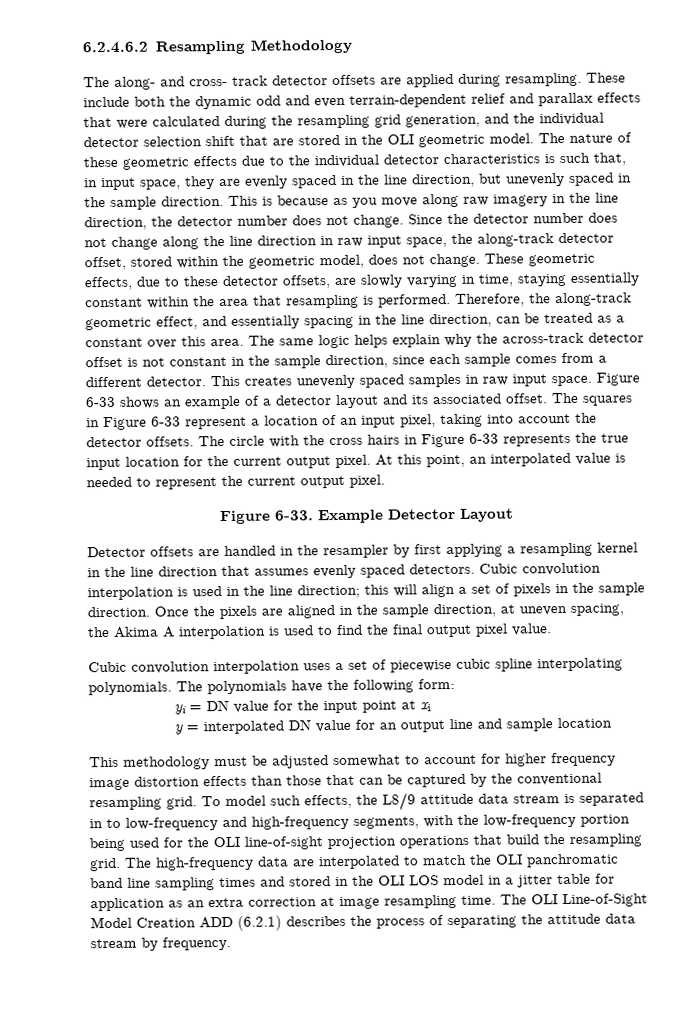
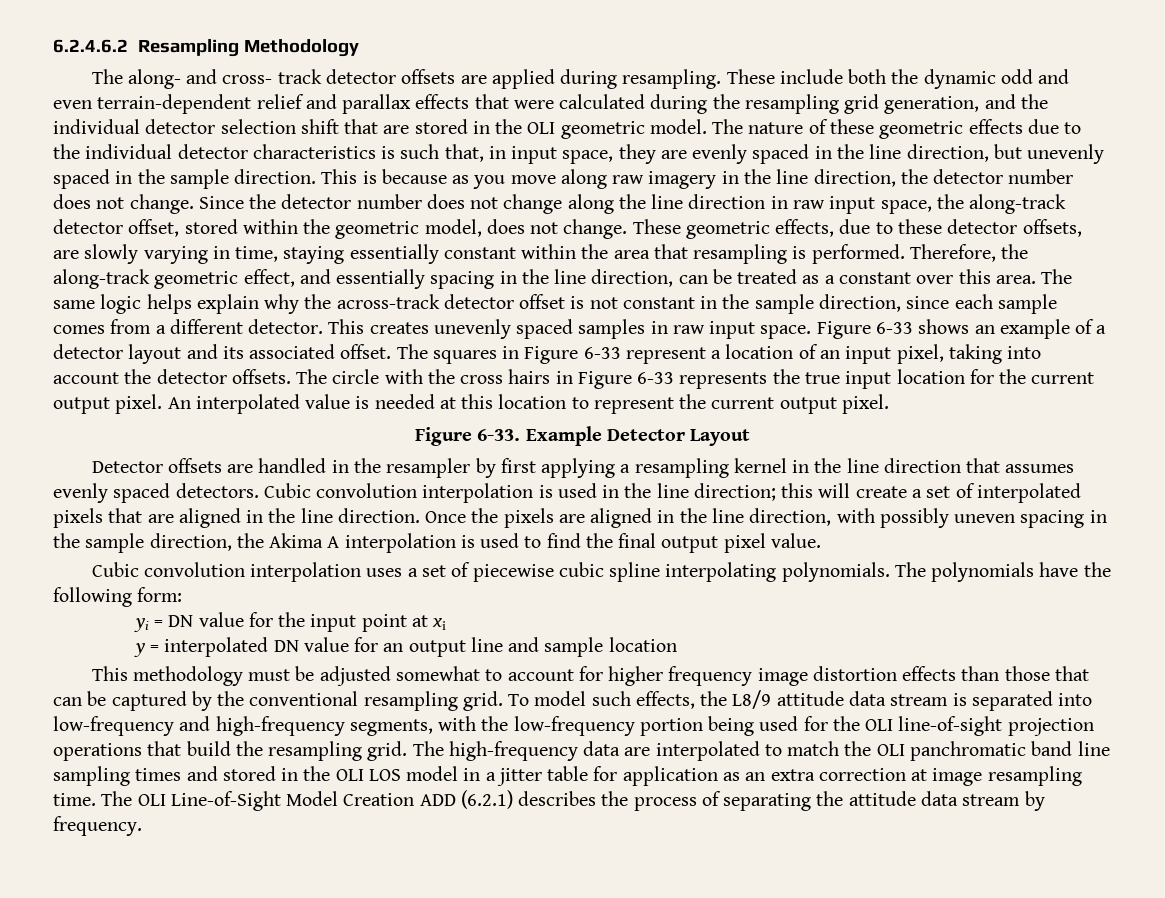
[375,454,487,468] At this point, an -> [167,397,191,409] An
(132, 482) none -> [439,394,567,409] at this location
[421,582,645,598] align a set of pixels in the sample -> [855,483,1081,503] [53,508,333,528] create a set of interpolated pixels that are aligned in the line
[382,603,624,618] sample direction, at uneven spacing, -> [711,508,1107,528] [53,533,232,553] line direction, with possibly uneven spacing in the sample direction,
[89,818,121,829] in to -> [1058,693,1093,706] into

